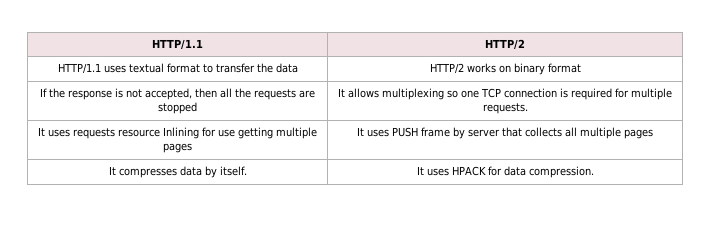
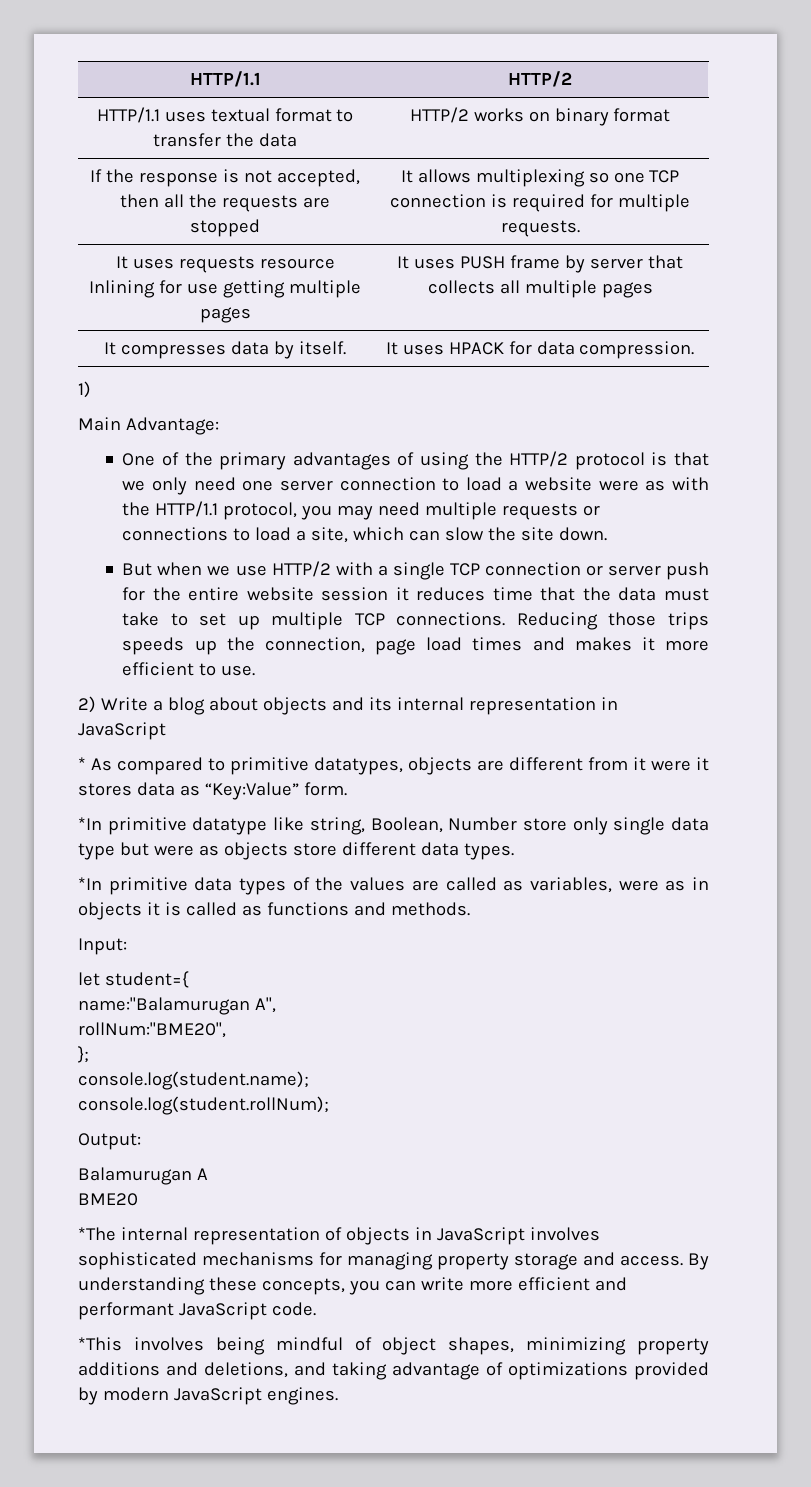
(594, 172) none -> [78,381,91,398] [78,417,219,435] [122,451,709,470] [122,477,710,495] [122,501,601,520] [122,527,608,543] [122,561,709,580] [122,587,709,601] [122,612,709,630] [122,637,709,655] [122,662,256,676] [78,696,618,715] [78,722,166,740] [78,757,709,775] [78,782,347,800] [78,817,709,835] [78,842,514,860] [78,877,710,895] [78,902,470,920] [78,938,127,955] [78,971,189,988] [78,997,276,1015] [78,1022,226,1038] [78,1046,89,1063] [78,1071,309,1090] [78,1096,329,1115] [78,1133,141,1150] [78,1167,208,1185] [78,1193,138,1206] [78,1227,600,1245] [78,1252,709,1270] [78,1277,627,1295] [78,1302,316,1320] [78,1337,709,1355] [78,1362,709,1380] [78,1387,338,1405] // 1) // Main Advantage: // One of the primary advantages of using the HTTP/2 protocol is that we only need one server connection to load a website were as with the HTTP/1.1 protocol, you may need multiple requests or connections to load a site, which can slow the site down. // But when we use HTTP/2 with a single TCP connection or server push for the entire website session it reduces time that the data must take to set up multiple TCP connections. Reducing those trips speeds up the connection, page load times and makes it more efficient to use. // 2) Write a blog about objects and its internal representation in JavaScript // * As compared to primitive datatypes, objects are different from it were it stores data as “Key:Value” form. // *In primitive datatype like string, Boolean, Number store only single data type but were as objects store different data types. // *In primitive data types of the values are called as variables, were as in objects it is called as functions and methods. // Input: // let student={ // name:"Balamurugan A", // rollNum:"BME20", // }; // console.log(student.name); // console.log(student.rollNum); // Output: // Balamurugan A // BME20 // *The internal representation of objects in JavaScript involves sophisticated mechanisms for managing property storage and access. By understanding these concepts, you can write more efficient and performant JavaScript code. // *This involves being mindful of object shapes, minimizing property additions and deletions, and taking advantage of optimizations provided by modern JavaScript engines.

